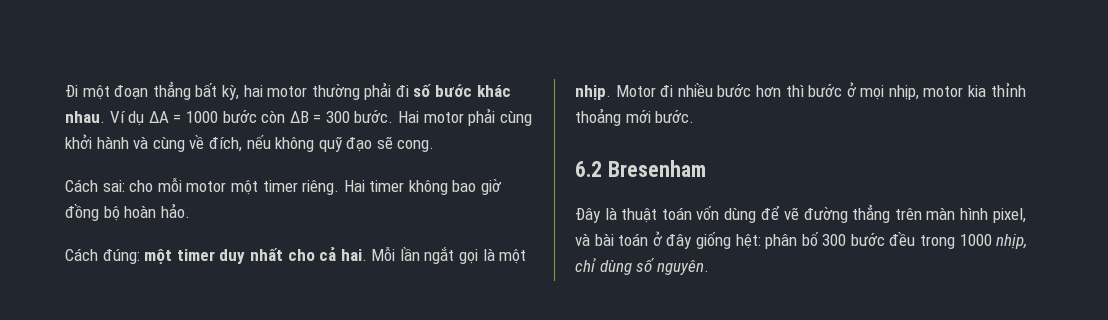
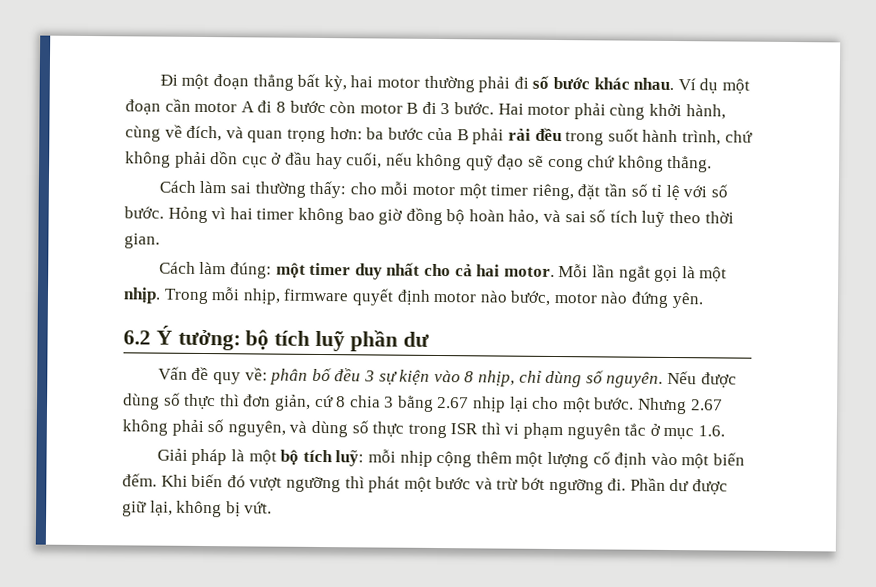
[148,110,350,123] ΔA = 1000 bước còn ΔB = 300 -> [721,78,750,94] [125,98,451,115] một đoạn cần motor A đi 8 bước còn motor B đi 3
[96,136,149,149] hành và -> [685,104,726,120] hành,
(242, 144) none -> [225,126,753,146] [125,151,383,170] và quan trọng hơn: ba bước của B phải rải đều trong suốt hành trình, chứ không phải dồn cục ở đầu hay cuối,
[397,140,435,152] [65,179,125,192] cong. // Cách sai: -> [547,155,713,173] [158,180,347,199] cong chứ không thẳng. // Cách làm sai thường thấy:
[302,180,365,195] riêng. Hai -> [531,183,728,201] [124,206,253,224] riêng, đặt tần số tỉ lệ với số bước. Hỏng vì hai
[160,203,190,218] [65,248,98,261] hảo. // Cách -> [508,209,734,227] [124,233,160,249] [158,261,227,275] hảo, và sai số tích luỹ theo thời gian. // Cách làm
[340,249,367,261] hai. -> [476,264,555,277] hai motor.
[615,82,1026,100] [575,108,695,126] [575,160,706,177] [575,204,1026,223] [575,231,992,249] Motor đi nhiều bước hơn thì bước ở mọi nhịp, motor kia thỉnh thoảng mới bước. // 6.2 Bresenham // Đây là thuật toán vốn dùng để vẽ đường thẳng trên màn hình pixel, và bài toán ở đây giống hệt: phân bố 300 bước đều trong 1000 -> [163,287,704,309] [123,325,430,352] [157,366,475,385] Trong mỗi nhịp, firmware quyết định motor nào bước, motor nào đứng yên. // 6.2 Ý tưởng: bộ tích luỹ phần dư // Vấn đề quy về: phân bố đều 3 sự kiện vào 8
(709, 267) none -> [666,370,737,388] [122,392,723,415] [122,419,726,440] [156,448,745,469] [122,473,729,495] [122,500,273,518] Nếu được dùng số thực thì đơn giản, cứ 8 chia 3 bằng 2.67 nhịp lại cho một bước. Nhưng 2.67 không phải số nguyên, và dùng số thực trong ISR thì vi phạm nguyên tắc ở mục 1.6. // Giải pháp là một bộ tích luỹ: mỗi nhịp cộng thêm một lượng cố định vào một biến đếm. Khi biến đó vượt ngưỡng thì phát một bước và trừ bớt ngưỡng đi. Phần dư được giữ lại, không bị vứt.

